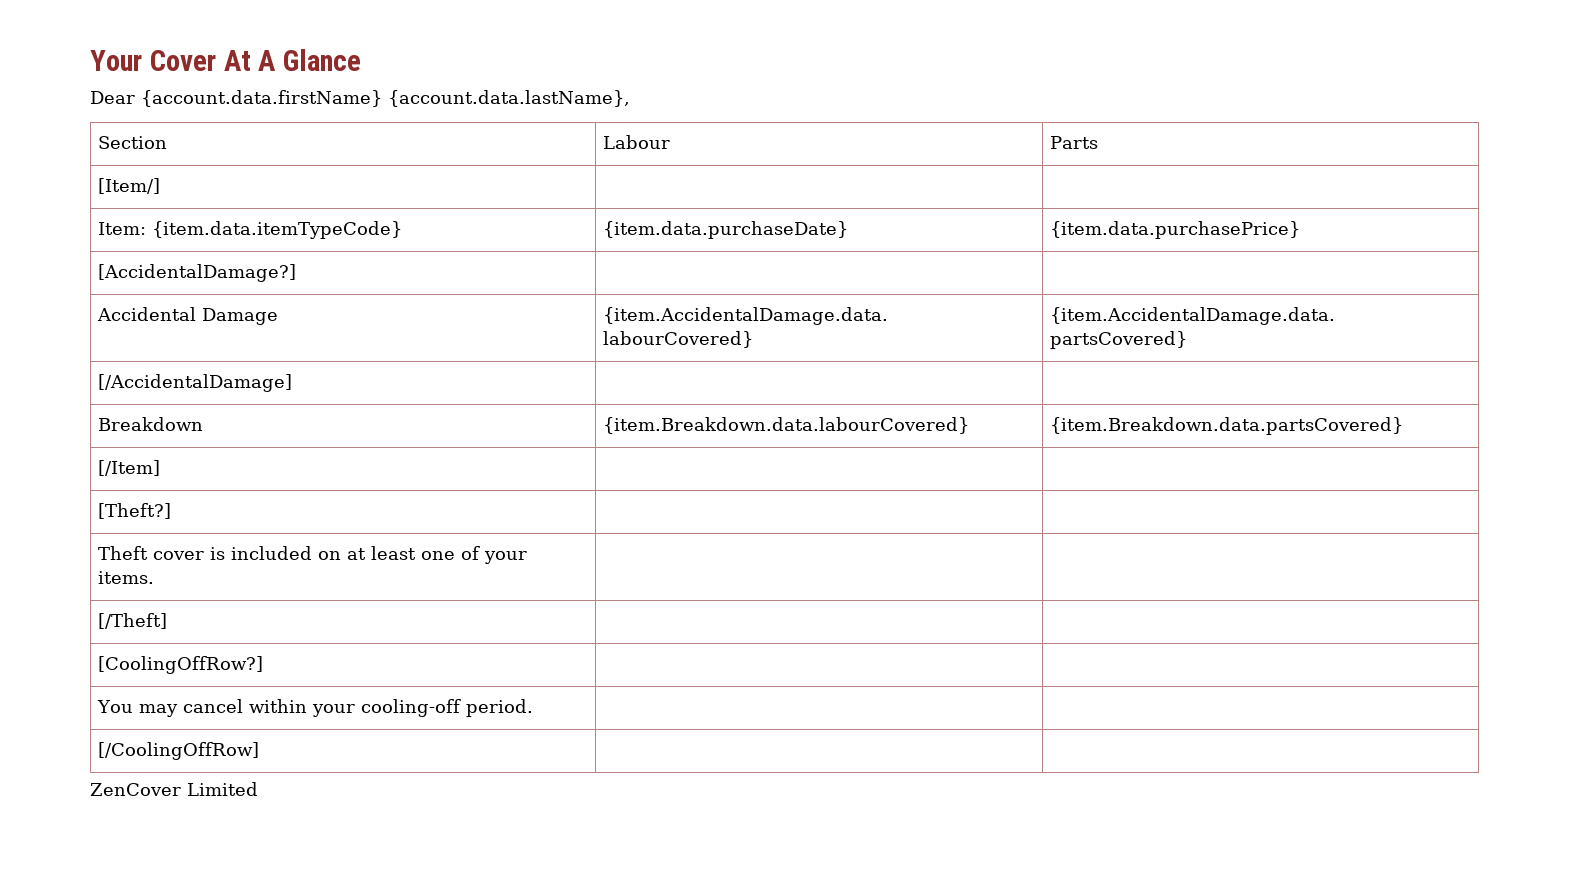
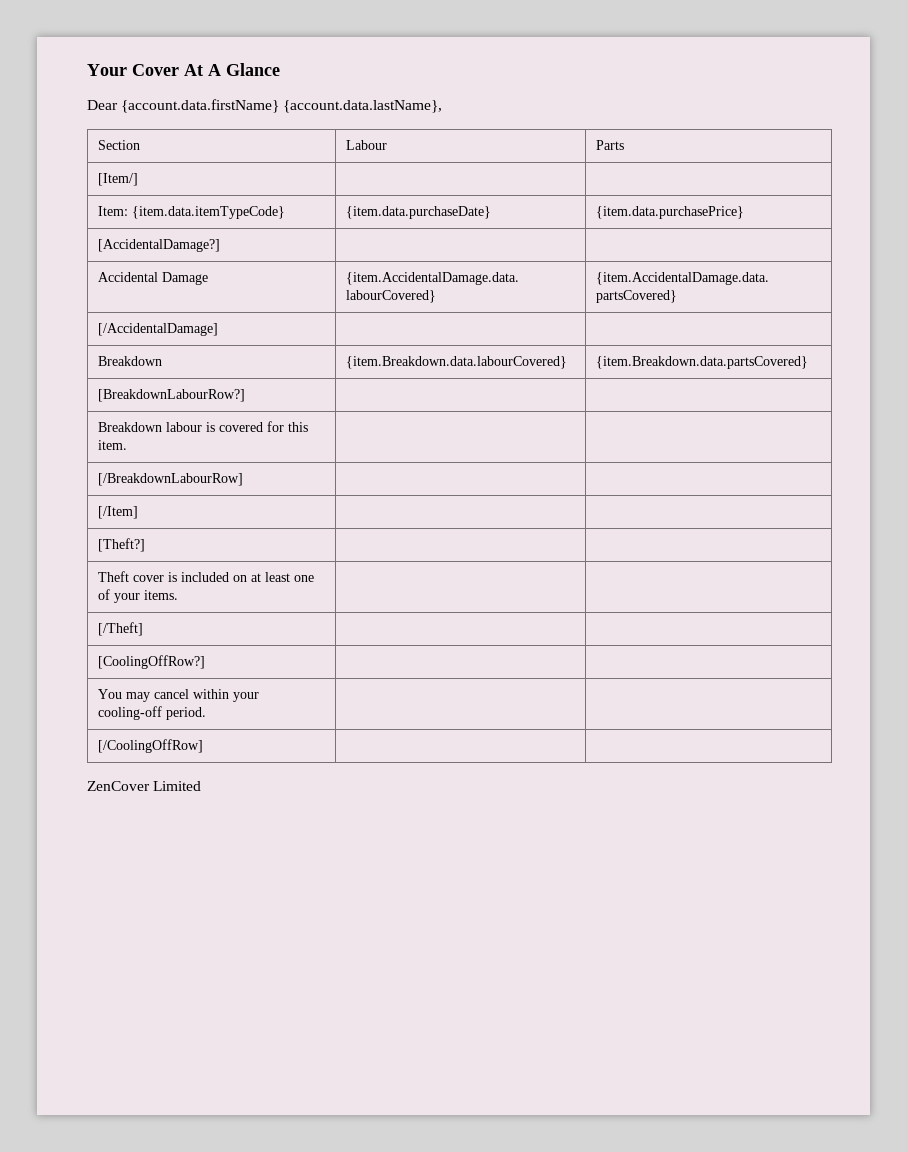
(1404, 426) none -> [97,389,245,402] [97,421,308,432] [97,440,127,450] [97,473,243,486] // [BreakdownLabourRow?] | | // Breakdown labour is covered for this item. | | // [/BreakdownLabourRow] | |

